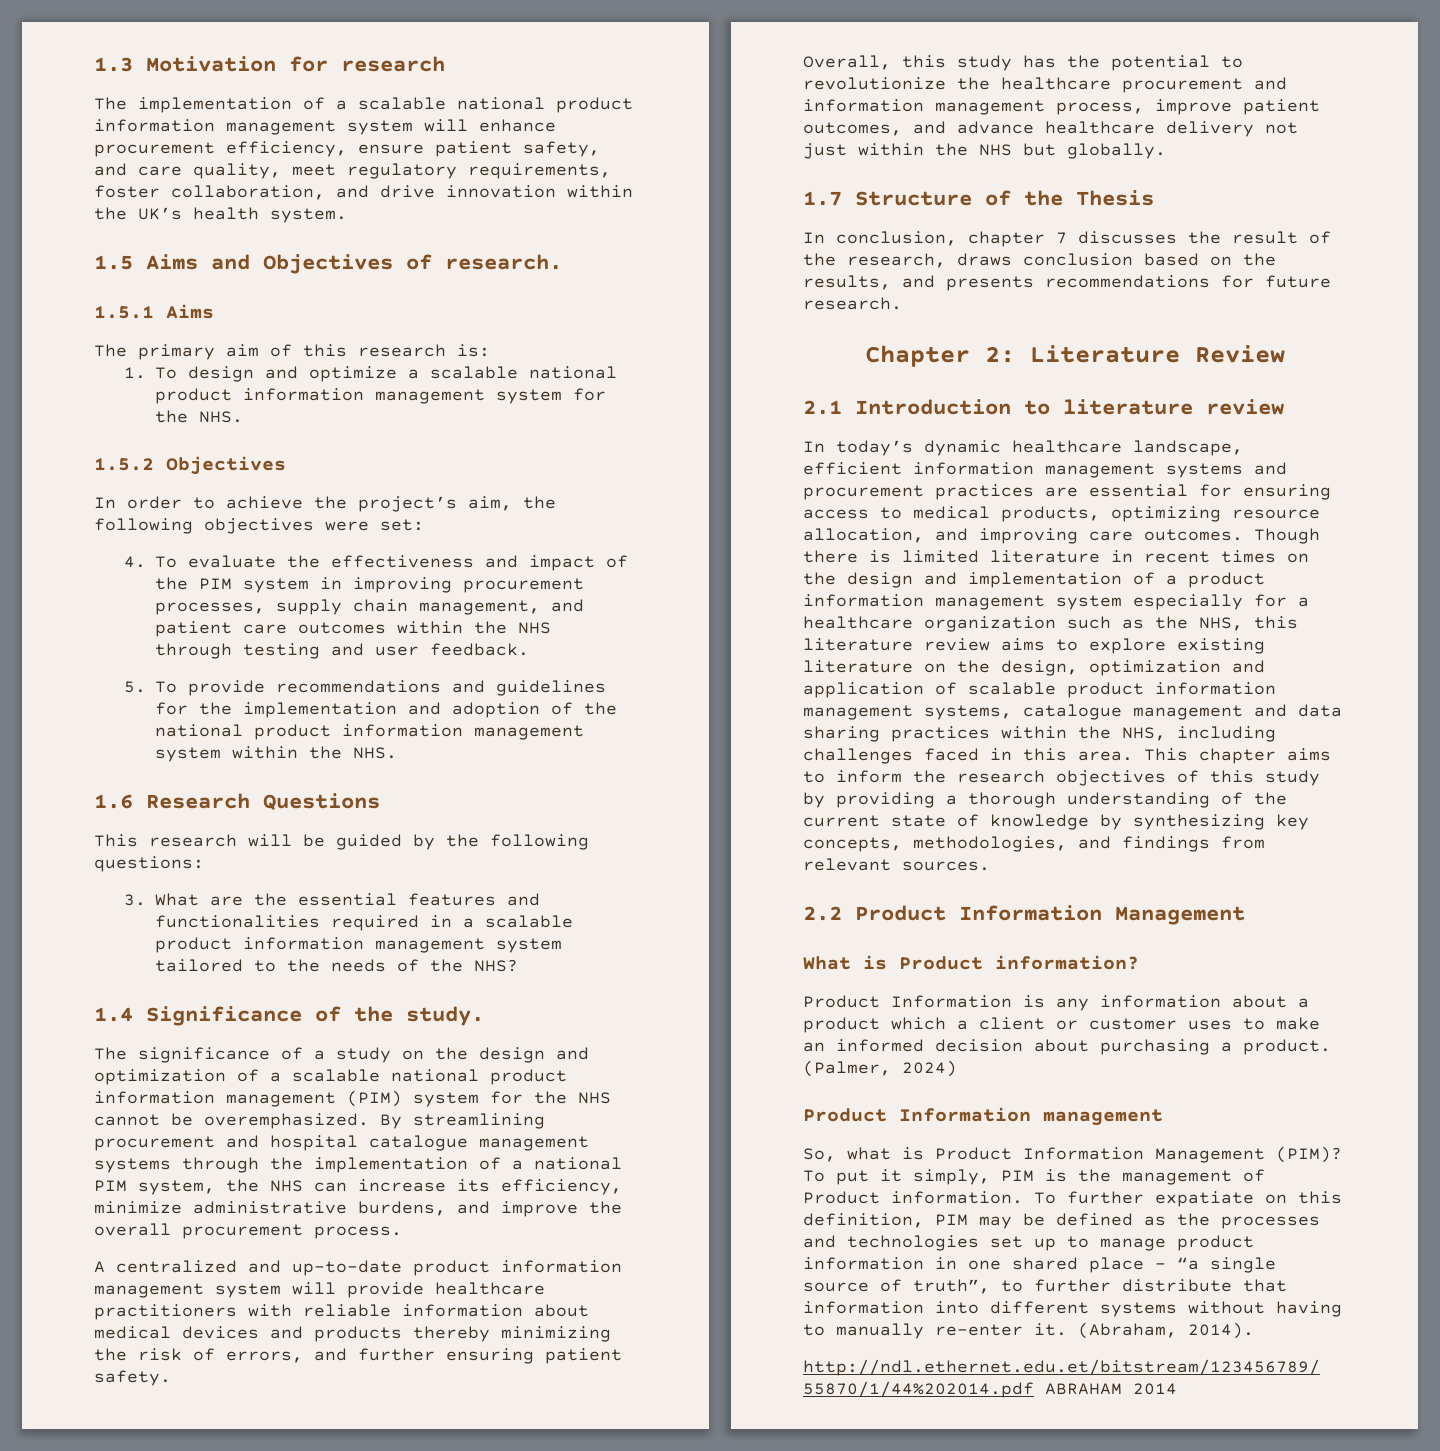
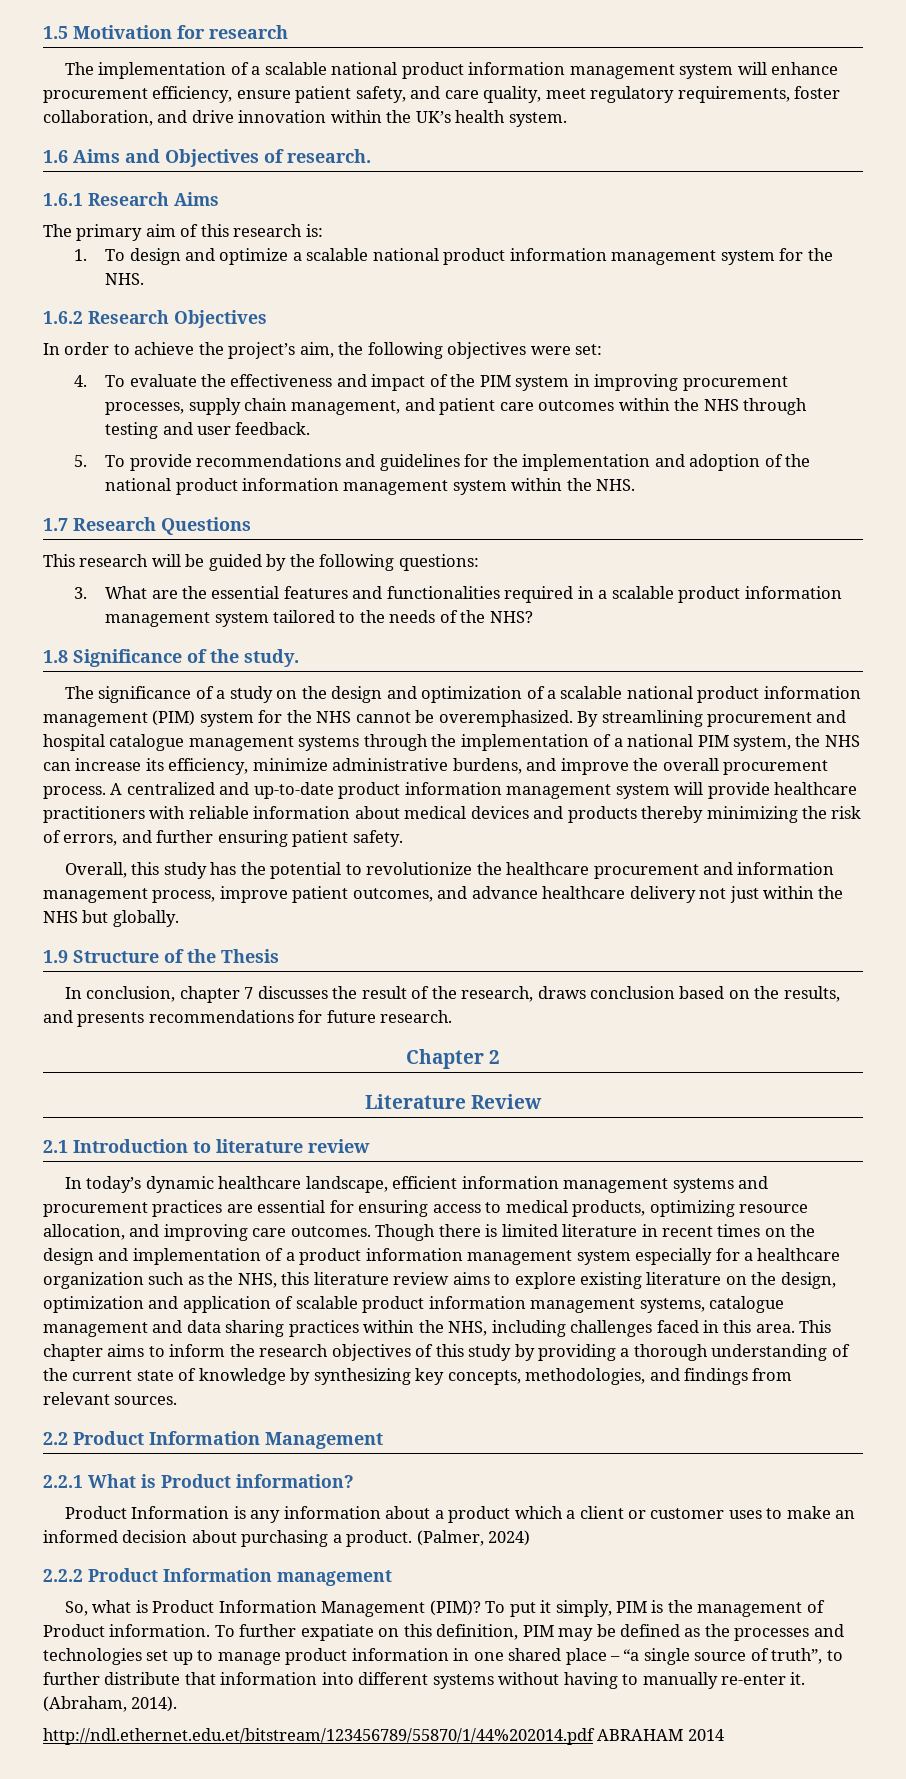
[94,57,133,72] 1.3 -> [43,26,68,39] 1.5
[94,255,133,270] 1.5 -> [43,150,68,163] 1.6
[94,306,154,319] 1.5.1 -> [43,192,169,206] 1.6.1 Research
[94,458,154,471] 1.5.2 -> [43,310,169,324] 1.6.2 Research
[94,794,133,809] 1.6 -> [43,518,68,531] 1.7
[94,1007,133,1022] 1.4 -> [43,650,68,663] 1.8
(402, 1232) // -> (106, 792) none
[803,191,842,206] 1.7 -> [43,950,68,963] 1.9
[984,346,1015,363] 2: -> [489,1050,501,1064] 2 //
(1245, 915) none -> [43,1475,83,1488] 2.2.1
(957, 1068) none -> [43,1569,83,1582] 2.2.2

